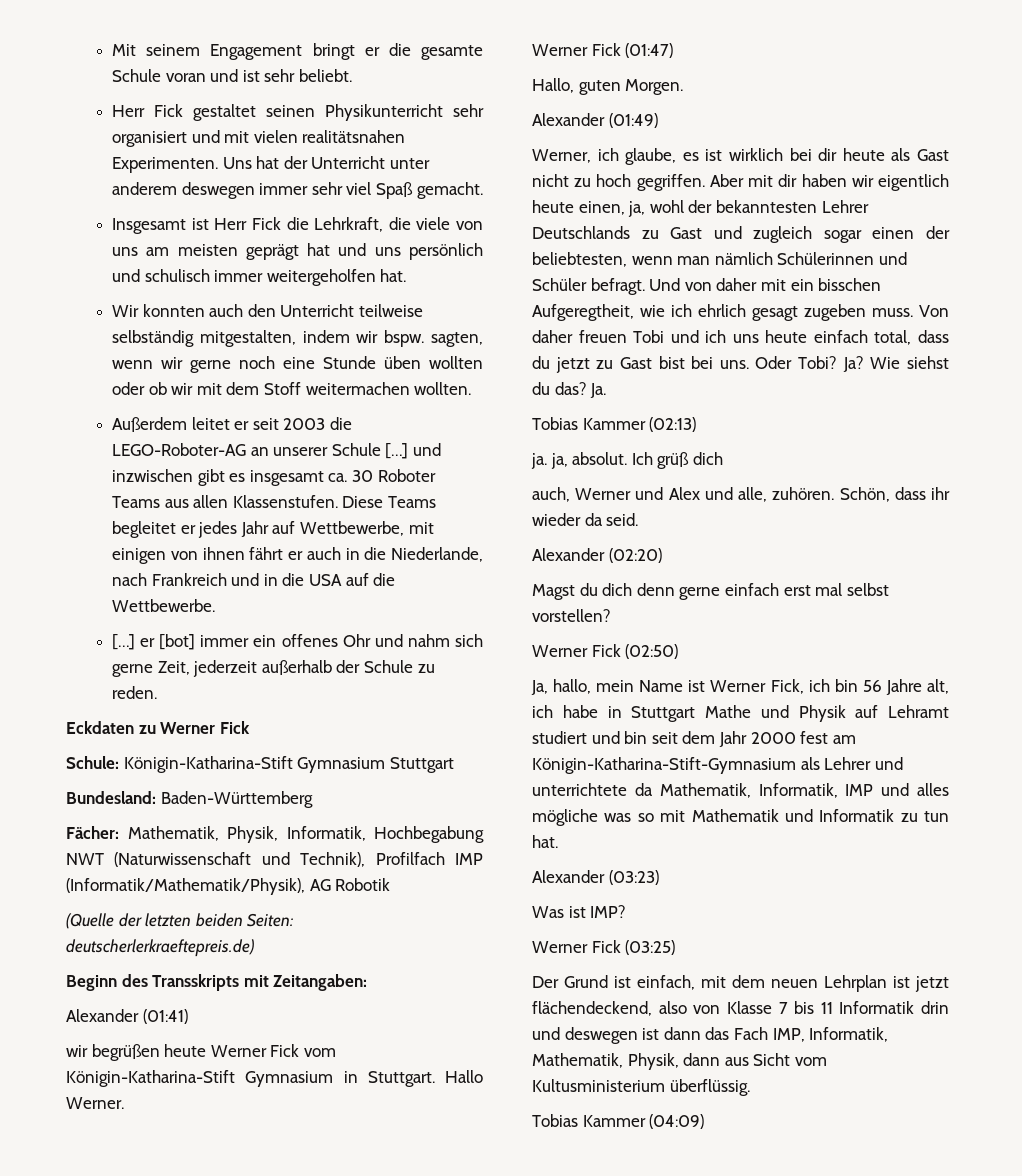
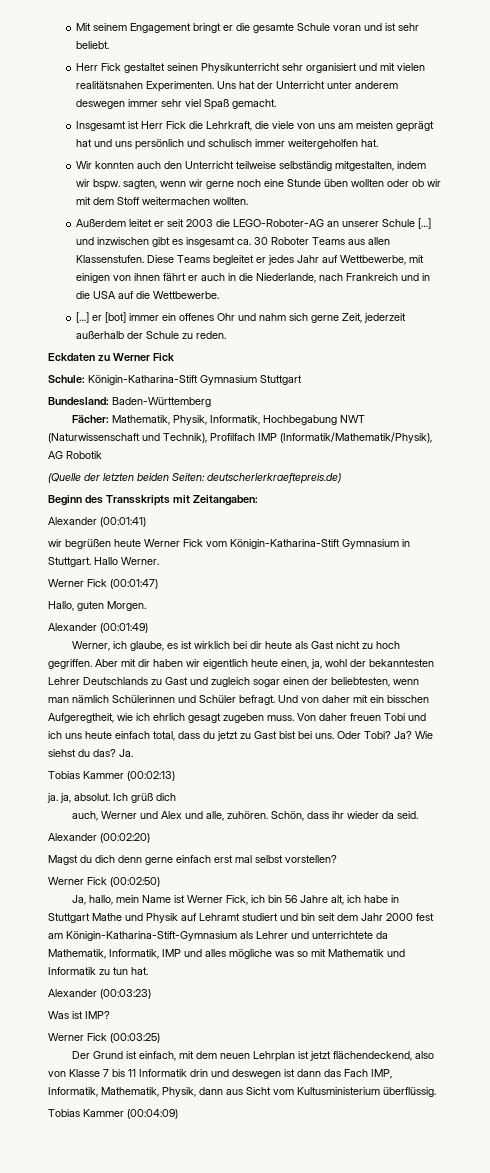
[142,1009,188,1024] (01:41) -> [100,517,146,527] (00:01:41)
[625,43,674,58] (01:47) -> [110,579,158,589] (00:01:47)
[608,113,658,128] (01:49) -> [100,623,148,633] (00:01:49)
[649,417,697,432] (02:13) -> [127,771,175,781] (00:02:13)
[608,548,662,563] (02:20) -> [100,833,150,843] (00:02:20)
[625,644,679,659] (02:50) -> [110,877,160,887] (00:02:50)
[608,870,659,885] (03:23) -> [100,989,151,999] (00:03:23)
[625,940,676,955] (03:25) -> [110,1033,160,1043] (00:03:25)
[649,1114,705,1129] (04:09) -> [127,1109,178,1119] (00:04:09)

